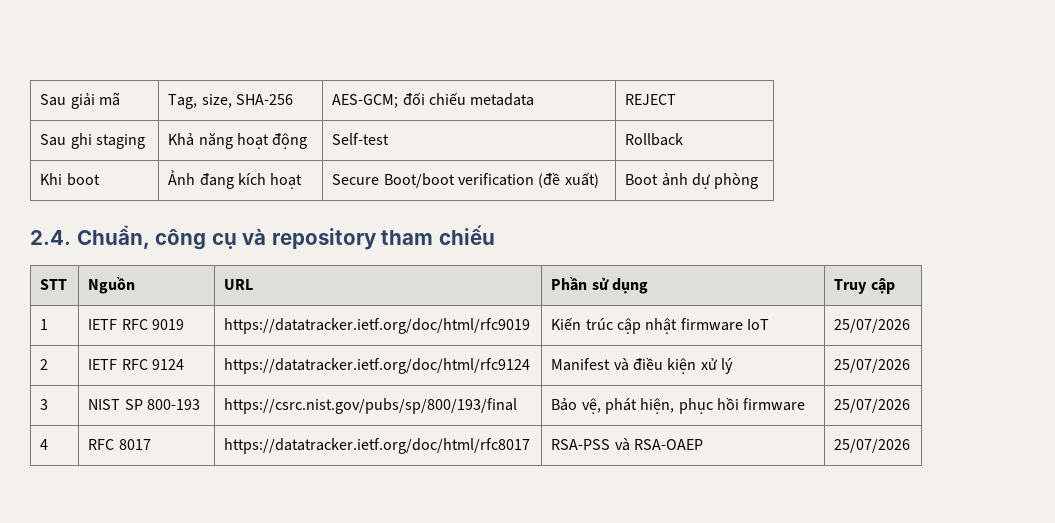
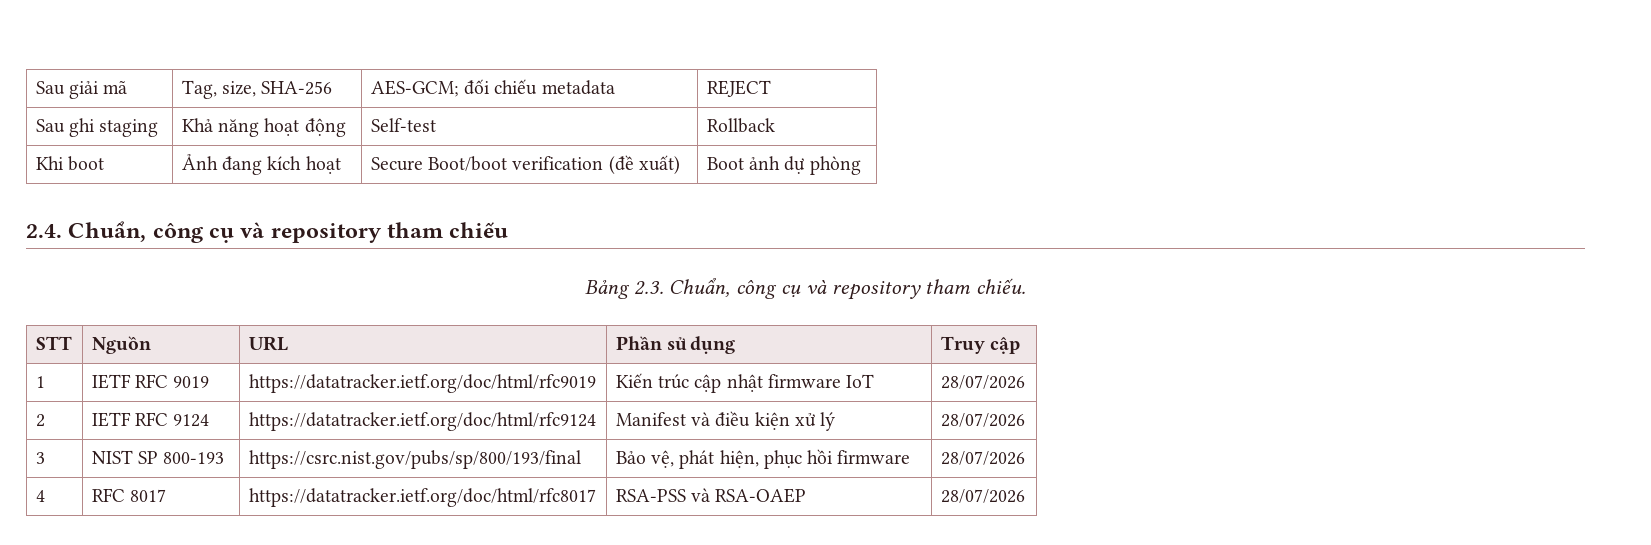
(495, 235) none -> [584,278,1027,300] // Bảng 2.3. Chuẩn, công cụ và repository tham chiếu.
[834,319,911,333] 25/07/2026 -> [940,375,1025,389] 28/07/2026
[834,359,911,373] 25/07/2026 -> [940,413,1025,427] 28/07/2026
[834,399,911,413] 25/07/2026 -> [940,451,1025,465] 28/07/2026
[834,439,911,453] 25/07/2026 -> [940,489,1025,503] 28/07/2026

